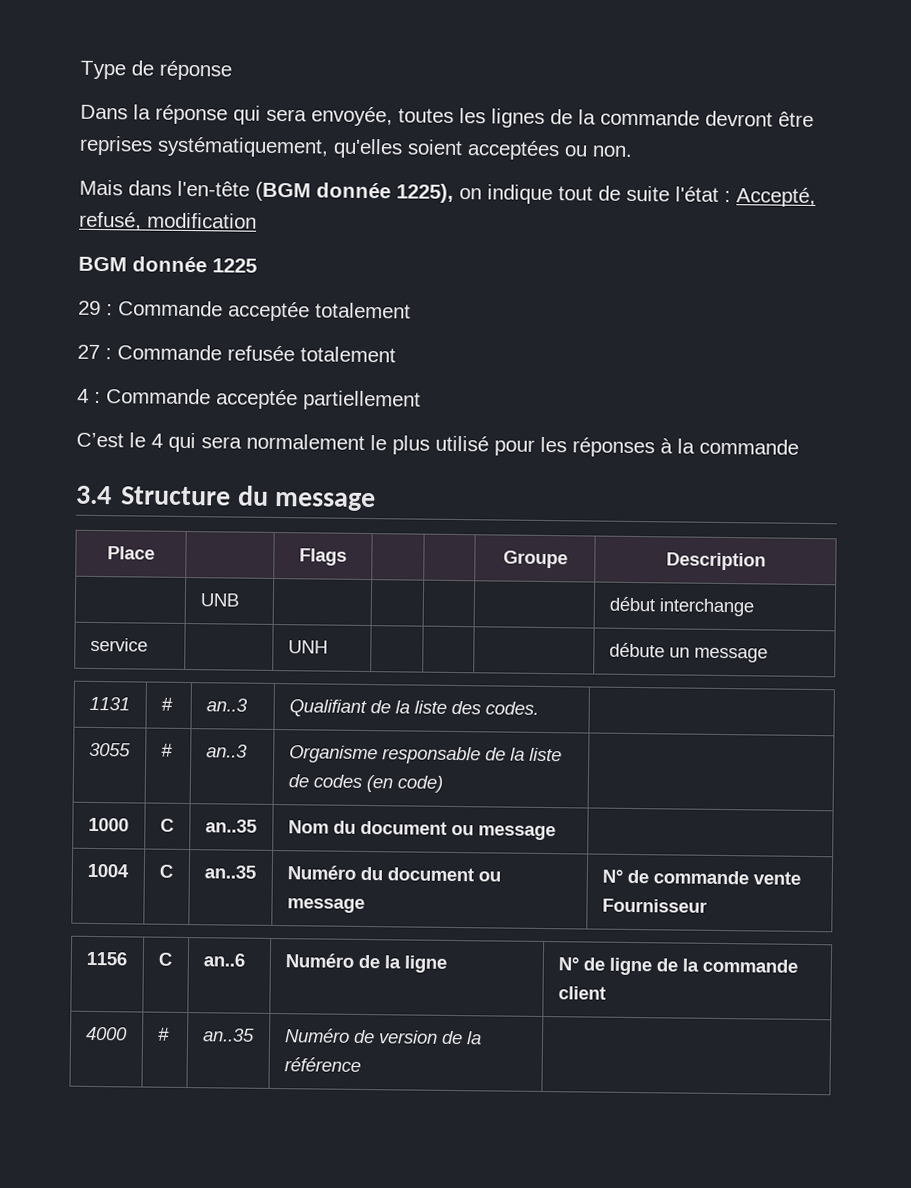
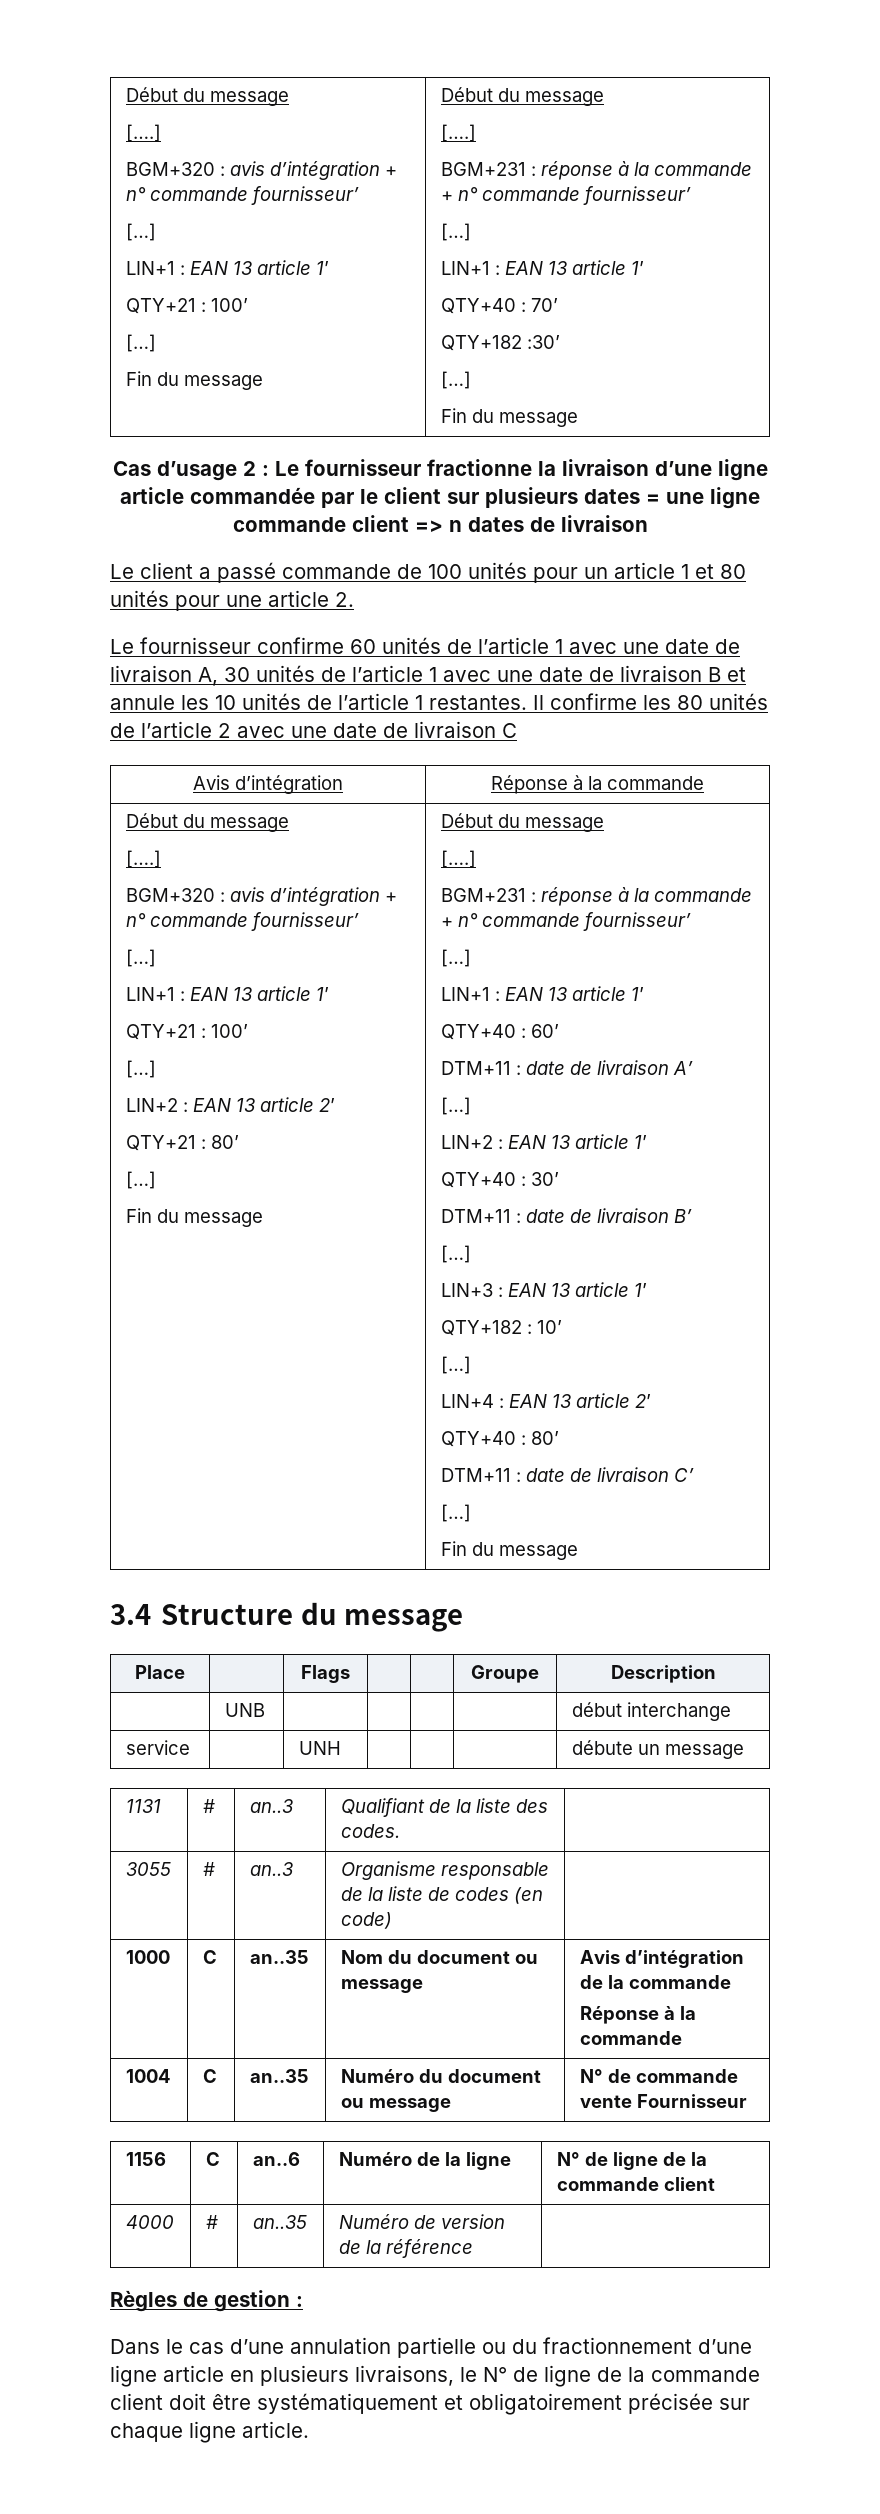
[80,60,232,81] [80,104,814,128] [79,135,633,161] [79,179,816,207] [79,211,257,231] [78,256,257,273] [78,300,411,322] [77,344,396,363] [77,388,421,411] [76,432,799,458] Type de réponse // Dans la réponse qui sera envoyée, toutes les lignes de la commande devront être reprises systématiquement, qu'elles soient acceptées ou non. // Mais dans l'en-tête (BGM donnée 1225), on indique tout de suite l'état : Accepté, refusé, modification // BGM donnée 1225 // 29 : Commande acceptée totalement // 27 : Commande refusée totalement // 4 : Commande acceptée partiellement // C’est le 4 qui sera normalement le plus utilisé pour les réponses à la commande -> [125,87,289,106] [125,124,161,142] [125,161,397,180] [125,186,359,205] [125,223,156,241] [125,260,329,275] [125,298,248,314] [125,334,156,352] [125,371,263,390] [440,87,604,106] [440,124,476,142] [440,161,752,180] [440,186,691,205] [440,223,471,241] [440,260,644,275] [440,298,558,314] [440,335,560,351] [440,371,471,389] [440,408,578,427] [112,459,768,481] [120,487,760,509] [232,515,648,532] [110,562,746,583] [110,590,354,611] [110,637,740,654] [110,665,746,686] [110,693,768,710] [110,721,517,738] [193,775,343,794] [490,775,704,794] [125,813,289,832] [125,850,161,868] [125,887,397,906] [125,912,359,931] [125,949,156,967] [125,986,329,1001] [125,1024,248,1040] [125,1060,156,1078] [125,1097,335,1112] [125,1135,239,1151] [125,1171,156,1189] [125,1208,263,1227] [440,813,604,832] [440,850,476,868] [440,887,752,906] [440,912,691,931] [440,949,471,967] [440,986,644,1001] [440,1024,559,1040] [440,1060,693,1075] [440,1097,471,1115] [440,1134,647,1149] [440,1172,559,1188] [440,1208,692,1223] [440,1245,471,1263] [440,1282,647,1297] [440,1320,562,1336] [440,1356,471,1374] [440,1393,651,1408] [440,1431,559,1447] [440,1467,694,1482] [440,1504,471,1522] [440,1541,578,1560] Début du message // [….] // BGM+320 : avis d’intégration + n° commande fournisseur’ // […] // LIN+1 : EAN 13 article 1’ // QTY+21 : 100’ // […] // Fin du message | Début du message // [….] // BGM+231 : réponse à la commande + n° commande fournisseur’ // […] // LIN+1 : EAN 13 article 1’ // QTY+40 : 70’ // QTY+182 :30’ // […] // Fin du message // Cas d’usage 2 : Le fournisseur fractionne la livraison d’une ligne article commandée par le client sur plusieurs dates = une ligne commande client => n dates de livraison // Le client a passé commande de 100 unités pour un article 1 et 80 unités pour une article 2. // Le fournisseur confirme 60 unités de l’article 1 avec une date de livraison A, 30 unités de l’article 1 avec une date de livraison B et annule les 10 unités de l’article 1 restantes. Il confirme les 80 unités de l’article 2 avec une date de livraison C // Avis d’intégration | Réponse à la commande // Début du message // [….] // BGM+320 : avis d’intégration + n° commande fournisseur’ // […] // LIN+1 : EAN 13 article 1’ // QTY+21 : 100’ // […] // LIN+2 : EAN 13 article 2’ // QTY+21 : 80’ // […] // Fin du message | Début du message // [….] // BGM+231 : réponse à la commande + n° commande fournisseur’ // […] // LIN+1 : EAN 13 article 1’ // QTY+40 : 60’ // DTM+11 : date de livraison A’ // […] // LIN+2 : EAN 13 article 1’ // QTY+40 : 30’ // DTM+11 : date de livraison B’ // […] // LIN+3 : EAN 13 article 1’ // QTY+182 : 10’ // […] // LIN+4 : EAN 13 article 2’ // QTY+40 : 80’ // DTM+11 : date de livraison C’ // […] // Fin du message
(556, 833) none -> [579,1950,744,1968] [579,1975,731,1989] [579,2006,696,2024] [579,2031,682,2045] Avis d’intégration de la commande // Réponse à la commande
(361, 1064) none -> [110,2290,303,2312] [110,2337,752,2358] [110,2365,760,2387] [110,2393,750,2415] [110,2421,309,2443] // Règles de gestion : // Dans le cas d’une annulation partielle ou du fractionnement d’une ligne article en plusieurs livraisons, le N° de ligne de la commande client doit être systématiquement et obligatoirement précisée sur chaque ligne article.

